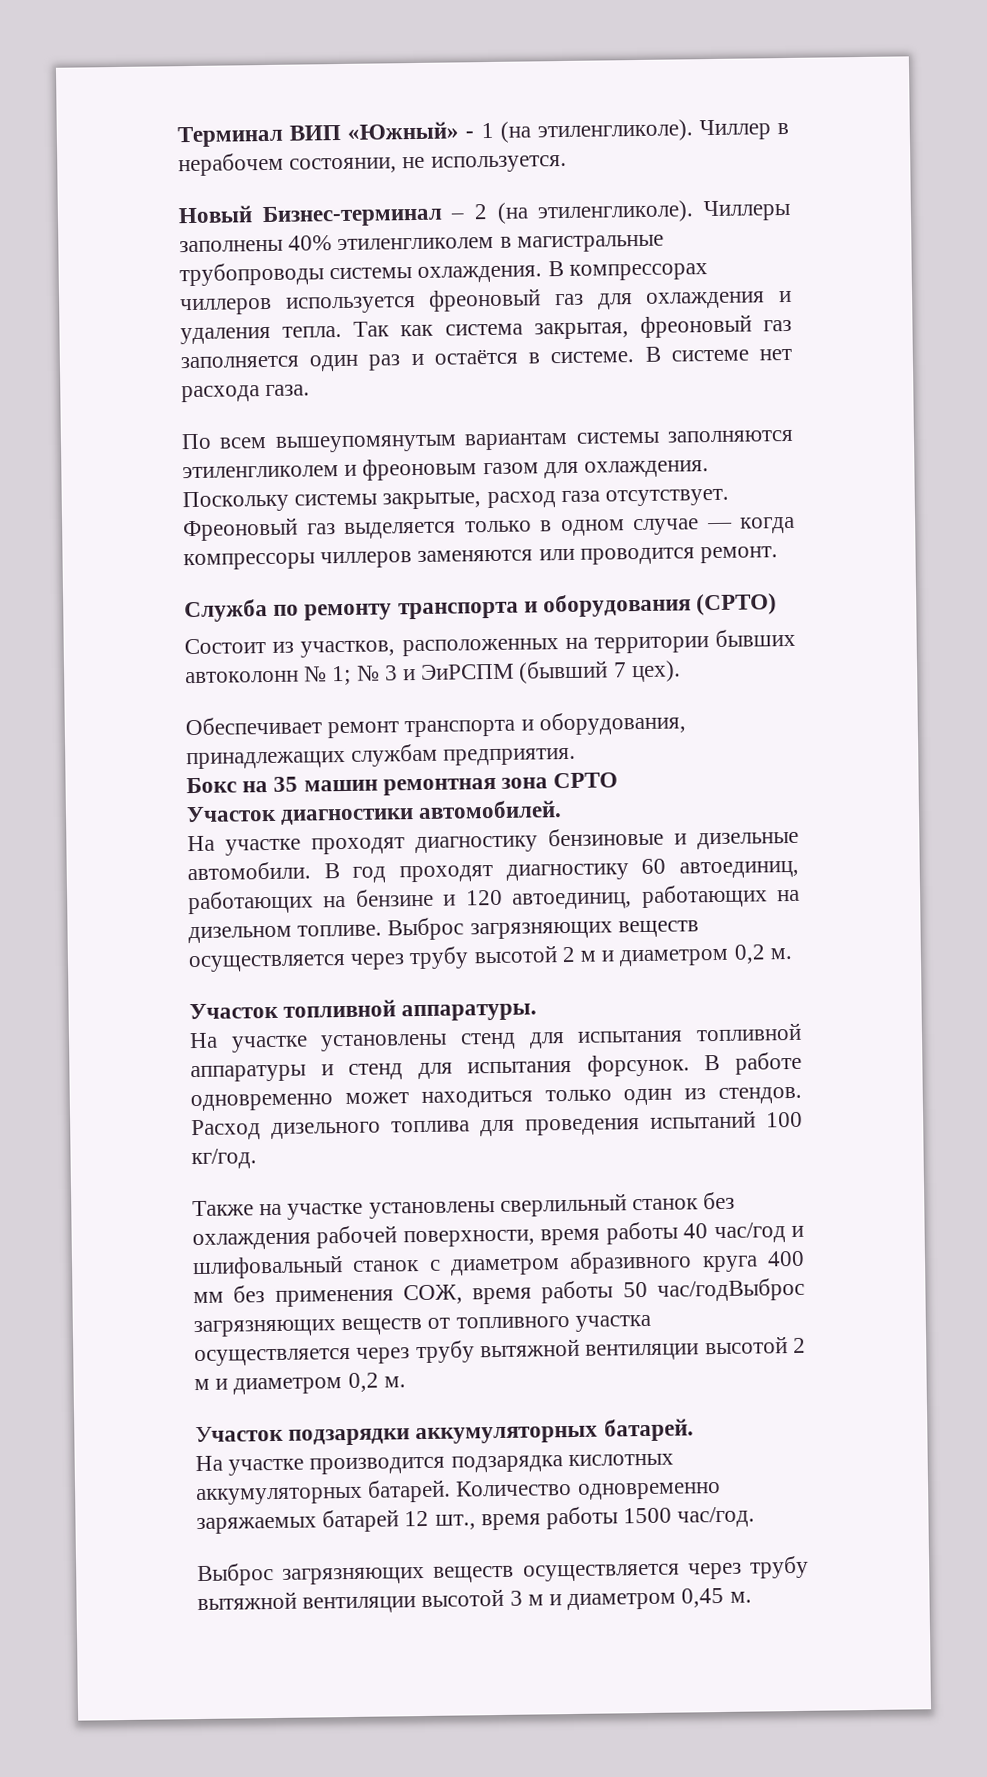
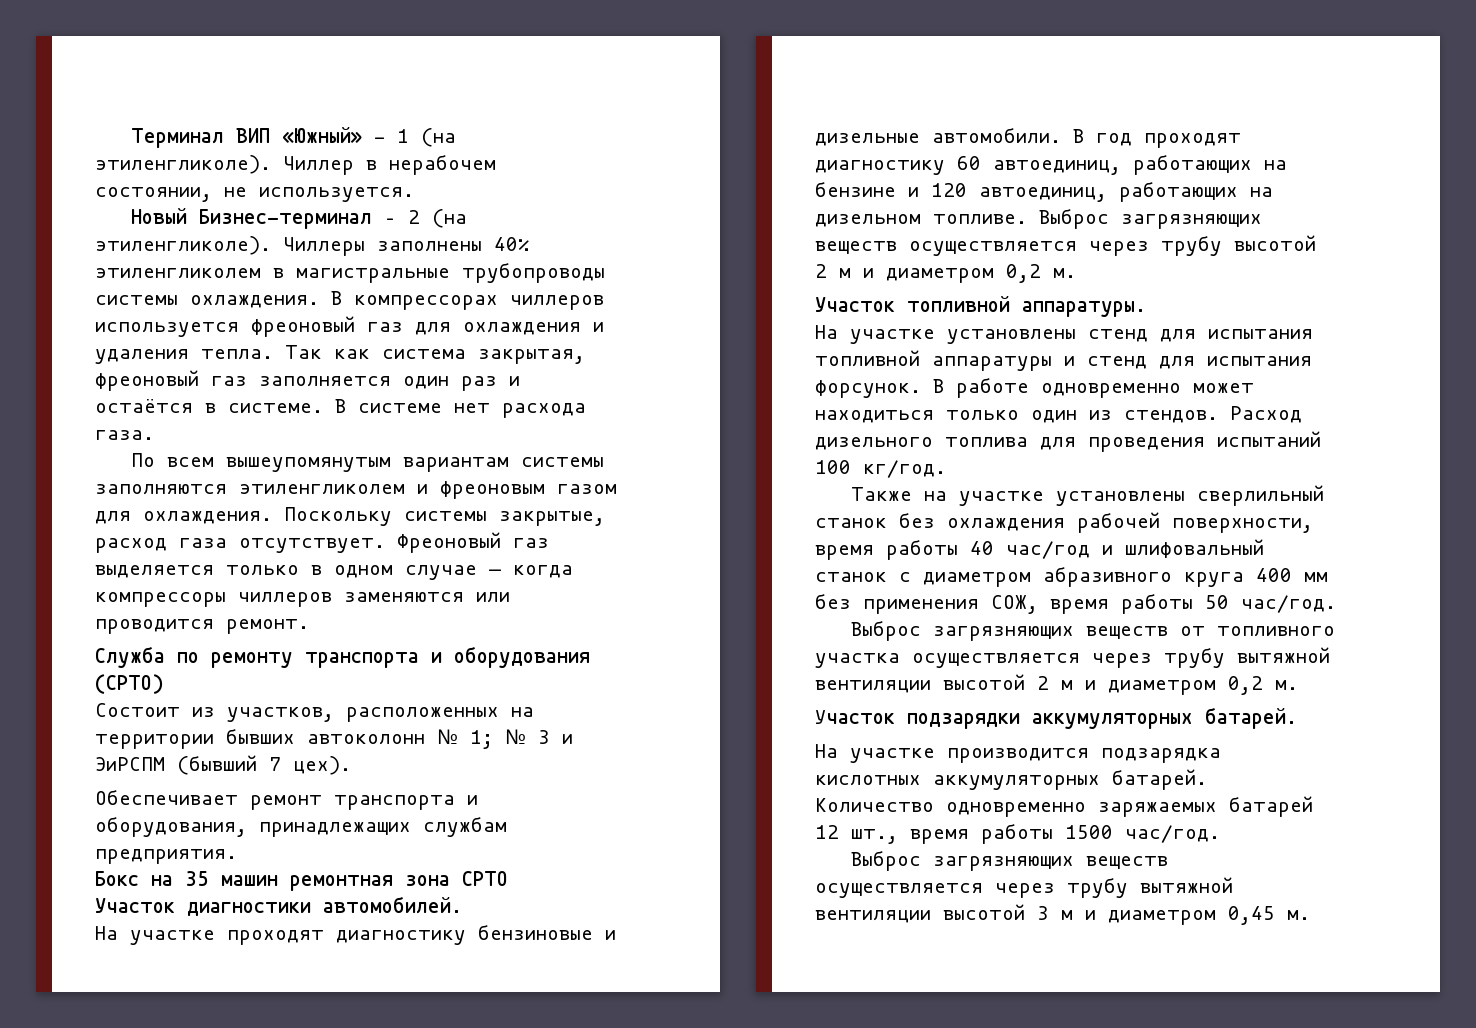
[657,1277,805,1302] час/годВыброс -> [1241,595,1336,613] [851,621,922,641] час/год. // Выброс

